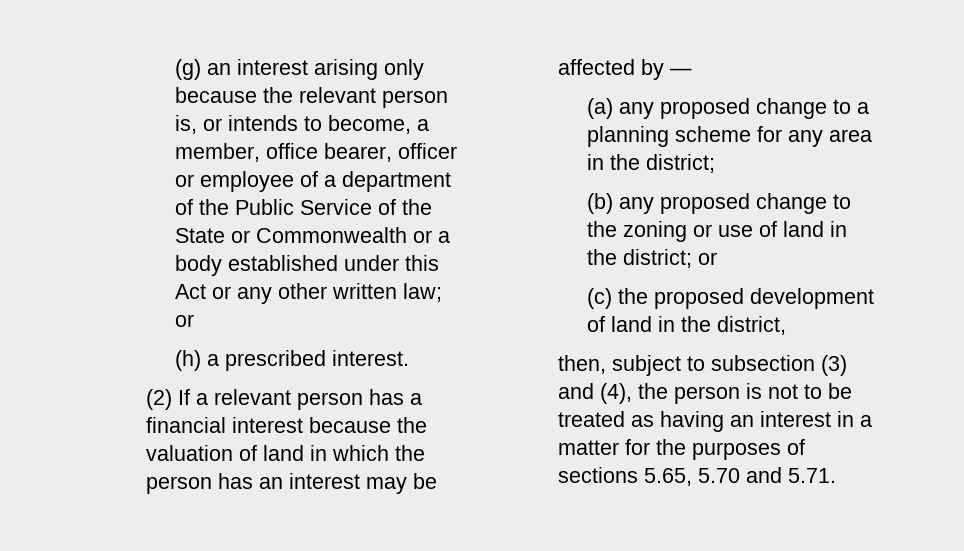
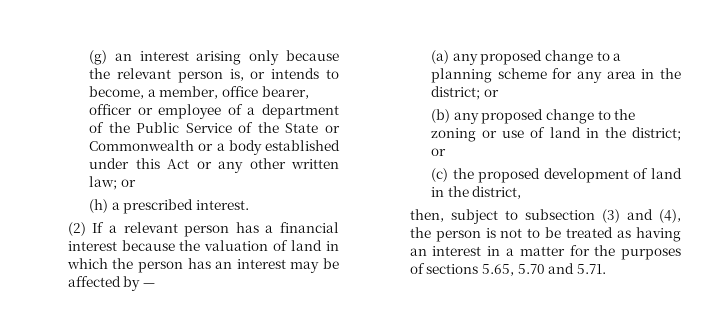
(716, 163) none -> [483,89,499,97] or

